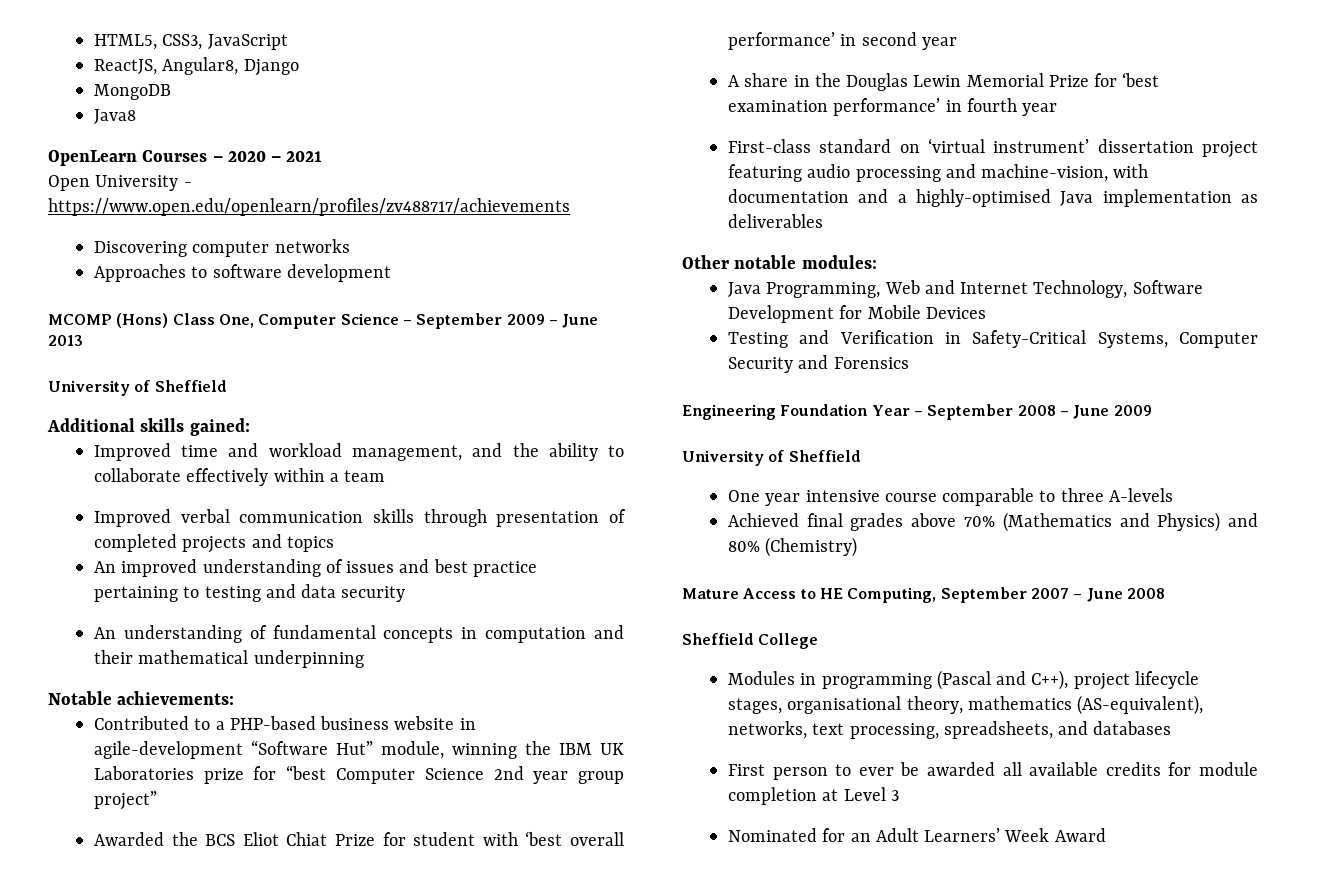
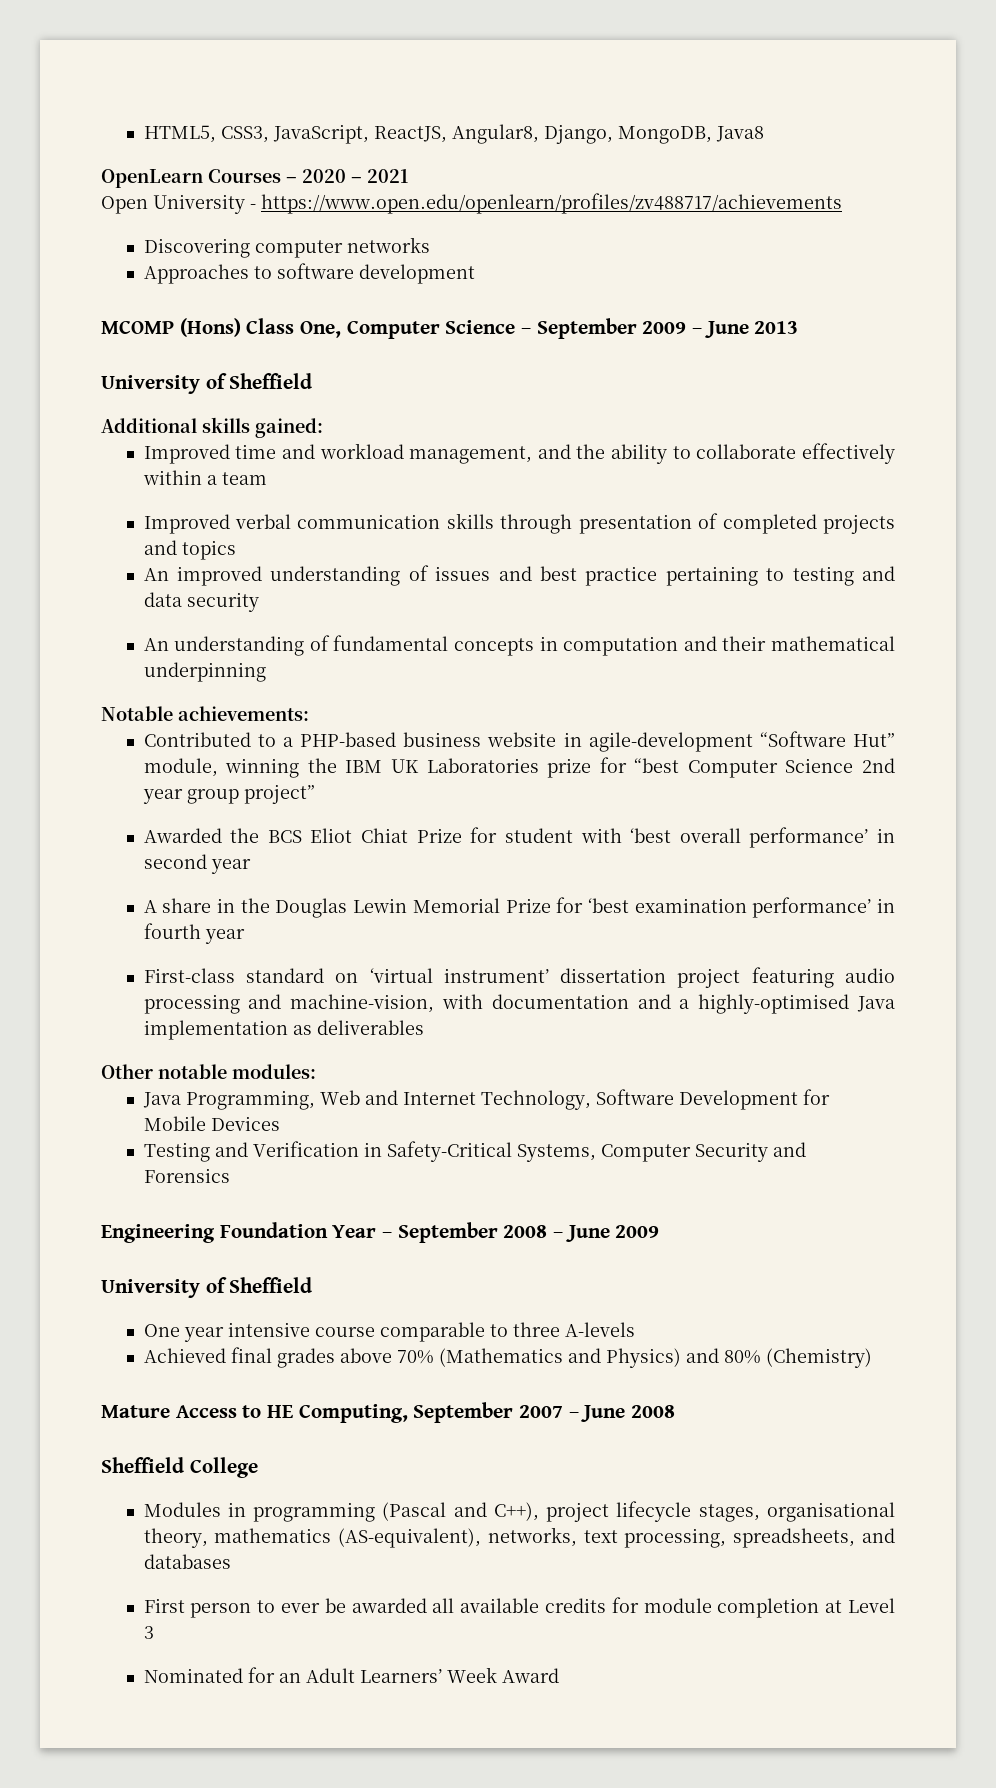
[207,34,288,50] JavaScript // -> [272,124,369,144] JavaScript,
[243,59,299,76] [93,84,171,100] Django // MongoDB // -> [543,124,712,144] Django, MongoDB,

